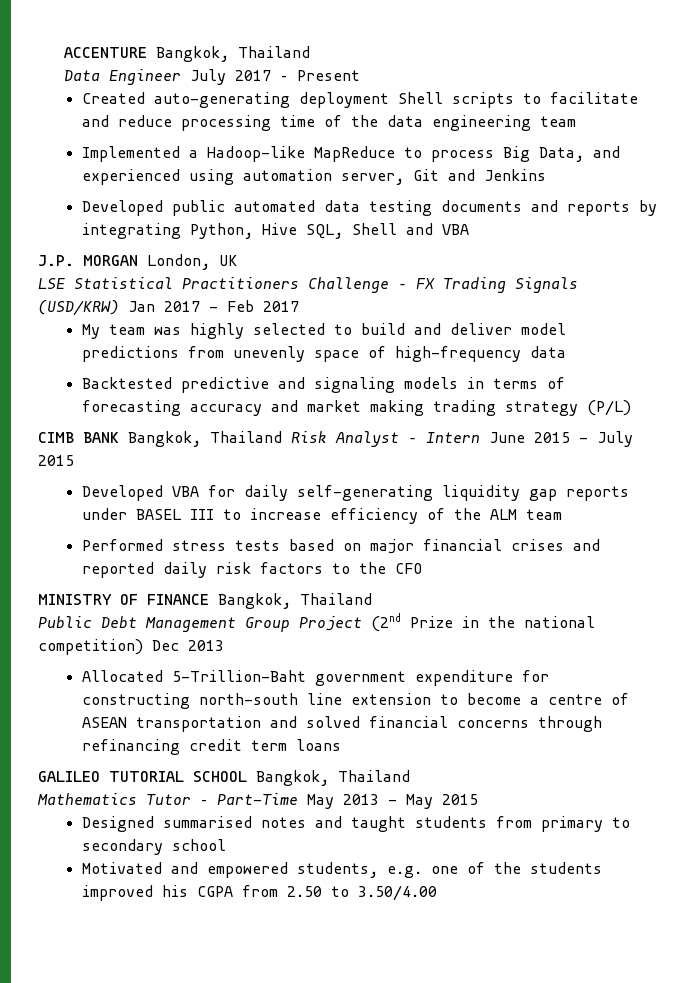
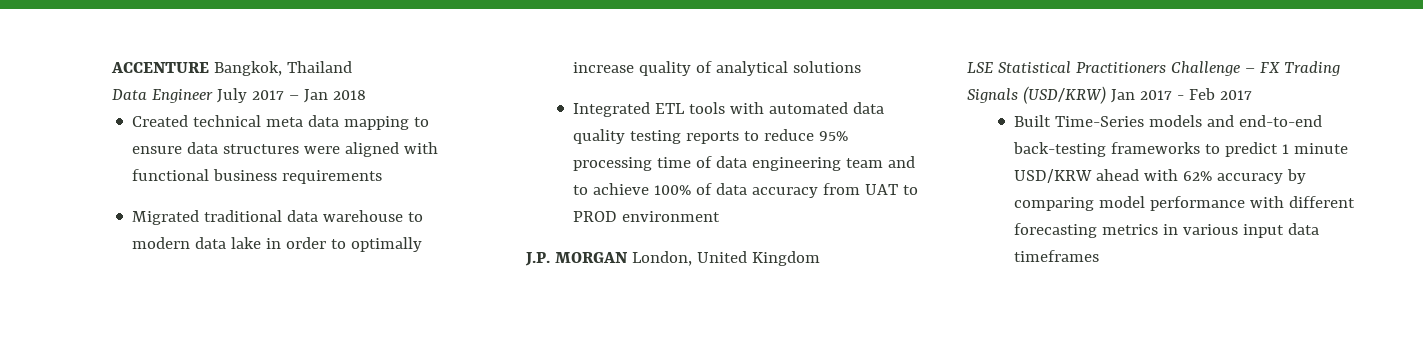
[296,70,360,81] Present -> [303,89,366,103] Jan 2018
[153,92,638,108] [81,115,172,127] auto-generating deployment Shell scripts to facilitate and reduce -> [193,115,430,130] [132,142,439,157] [132,169,383,184] [132,210,424,225] [132,237,423,252] [573,61,862,76] [573,102,885,117] [573,129,849,144] technical meta data mapping to ensure data structures were aligned with functional business requirements // Migrated traditional data warehouse to modern data lake in order to optimally increase quality of analytical solutions // Integrated ETL tools with automated data quality testing reports to reduce 95%
[350,115,378,127] the -> (713, 162) none
[81,146,620,162] [81,169,546,185] [81,200,657,216] [81,223,469,239] // Implemented a Hadoop-like MapReduce to process Big Data, and experienced using automation server, Git and Jenkins // Developed public automated data testing documents and reports by integrating Python, Hive SQL, Shell and VBA -> [888,156,916,168] [573,183,919,198] [573,211,721,222] and to achieve 100% of data accuracy from UAT to PROD environment
[219,255,237,266] UK -> [696,251,820,266] United Kingdom
[81,323,566,339] [81,346,566,362] [81,377,565,393] [81,400,631,416] [38,431,633,447] [38,455,74,466] [81,485,629,501] [81,508,562,524] [81,539,600,554] [81,562,422,578] [38,593,372,609] [38,613,595,632] [38,639,224,655] [81,670,549,686] [81,693,629,709] [81,716,602,732] [81,739,341,755] [38,770,410,786] [37,793,478,809] [81,816,630,832] [81,839,226,855] [81,862,602,878] [81,885,437,901] My team was highly selected to build and deliver model predictions from unevenly space of high-frequency data // Backtested predictive and signaling models in terms of forecasting accuracy and market making trading strategy (P/L) // CIMB BANK Bangkok, Thailand Risk Analyst – Intern June 2015 - July 2015 // Developed VBA for daily self-generating liquidity gap reports under BASEL III to increase efficiency of the ALM team // Performed stress tests based on major financial crises and reported daily risk factors to the CFO // MINISTRY OF FINANCE Bangkok, Thailand // Public Debt Management Group Project (2nd Prize in the national competition) Dec 2013 // Allocated 5-Trillion-Baht government expenditure for constructing north-south line extension to become a centre of ASEAN transportation and solved financial concerns through refinancing credit term loans // GALILEO TUTORIAL SCHOOL Bangkok, Thailand // Mathematics Tutor – Part-Time May 2013 - May 2015 // Designed summarised notes and taught students from primary to secondary school // Motivated and empowered students, e.g. one of the students improved his CGPA from 2.50 to 3.50/4.00 -> [1014,115,1323,127] [1013,142,1349,157] [1014,169,1307,184] [1014,196,1356,211] [1014,223,1320,238] [1014,250,1100,262] Built Time-Series models and end-to-end back-testing frameworks to predict 1 minute USD/KRW ahead with 62% accuracy by comparing model performance with different forecasting metrics in various input data timeframes

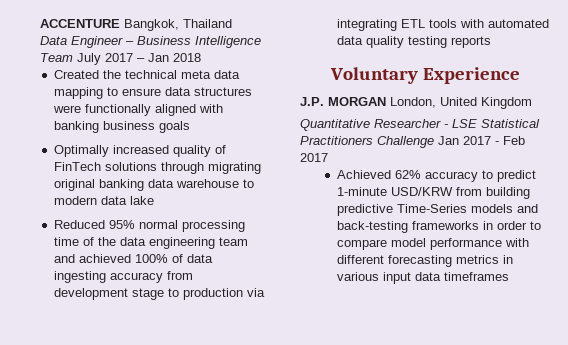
(213, 96) none -> [124,36,261,48] [39,53,73,62] – Business Intelligence Team
(189, 121) none -> [103,70,122,79] the
(341, 150) none -> [85,104,152,116] functionally
[132,169,383,184] [132,210,283,225] functional business requirements // Migrated traditional -> [54,121,191,133] [54,145,227,157] [54,162,262,174] [54,179,145,191] banking business goals // Optimally increased quality of FinTech solutions through migrating original banking
[266,237,423,252] [573,61,862,76] [573,102,651,117] in order to optimally increase quality of analytical solutions // Integrated -> [54,220,246,232] [54,237,249,249] [54,254,214,263] [54,271,194,283] [54,288,266,300] [337,19,398,31] // Reduced 95% normal processing time of the data engineering team and achieved 100% of data ingesting accuracy from development stage to production via integrating
[744,129,849,141] [573,156,916,171] [573,183,919,198] [573,211,721,222] to reduce 95% processing time of data engineering team and to achieve 100% of data accuracy from UAT to PROD environment -> [330,67,520,84] // Voluntary Experience
(820, 258) none -> [300,119,449,131] Quantitative Researcher -
[1244,61,1340,76] [967,86,1106,104] – FX Trading Signals (USD/KRW) -> (434, 142) none
[1014,115,1052,127] Built -> [337,170,537,182] [337,187,531,199] [337,204,394,216] Achieved 62% accuracy to predict 1-minute USD/KRW from building predictive
[1239,115,1323,127] end-to-end -> (539, 208) none
[1205,142,1349,157] [1014,169,1307,184] [1014,197,1095,211] to predict 1 minute USD/KRW ahead with 62% accuracy by comparing -> [483,221,542,230] [337,239,388,250] in order to compare

